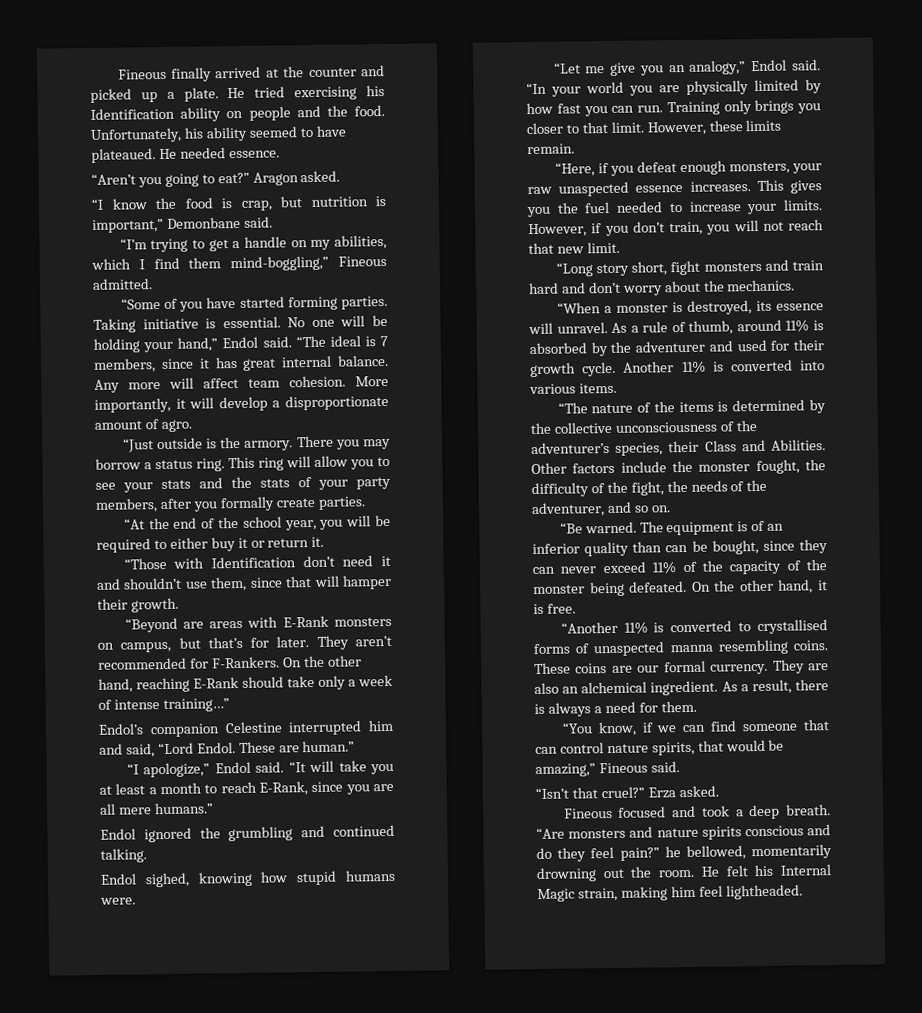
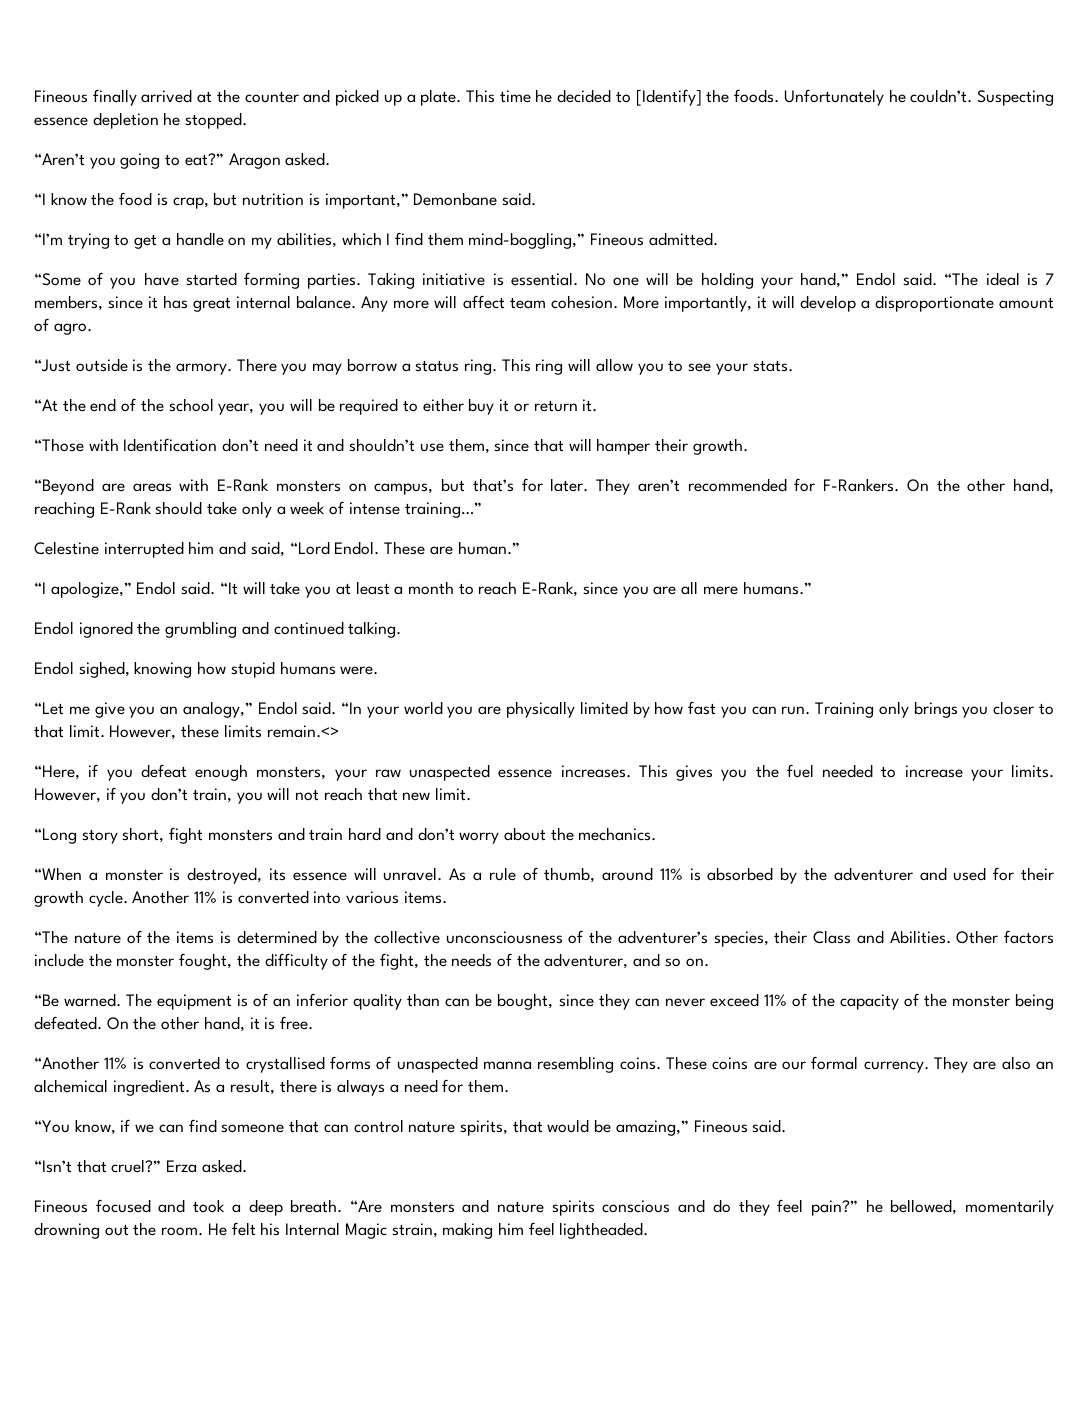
[227,84,385,101] [90,104,385,122] [90,125,347,143] [91,147,280,163] He tried exercising his Identification ability on people and the food. Unfortunately, his ability seemed to have plateaued. He needed essence. -> [466,89,1055,106] [34,112,248,129] This time he decided to [Identify] the foods. Unfortunately he couldn’t. Suspecting essence depletion he stopped.
[161,476,391,490] [95,496,366,513] stats and the stats of your party members, after you formally create parties. -> [752,360,793,372] stats.
[98,723,220,738] Endol’s companion -> (482, 510) none
[527,143,575,155] remain. -> [266,725,339,738] remain.<>

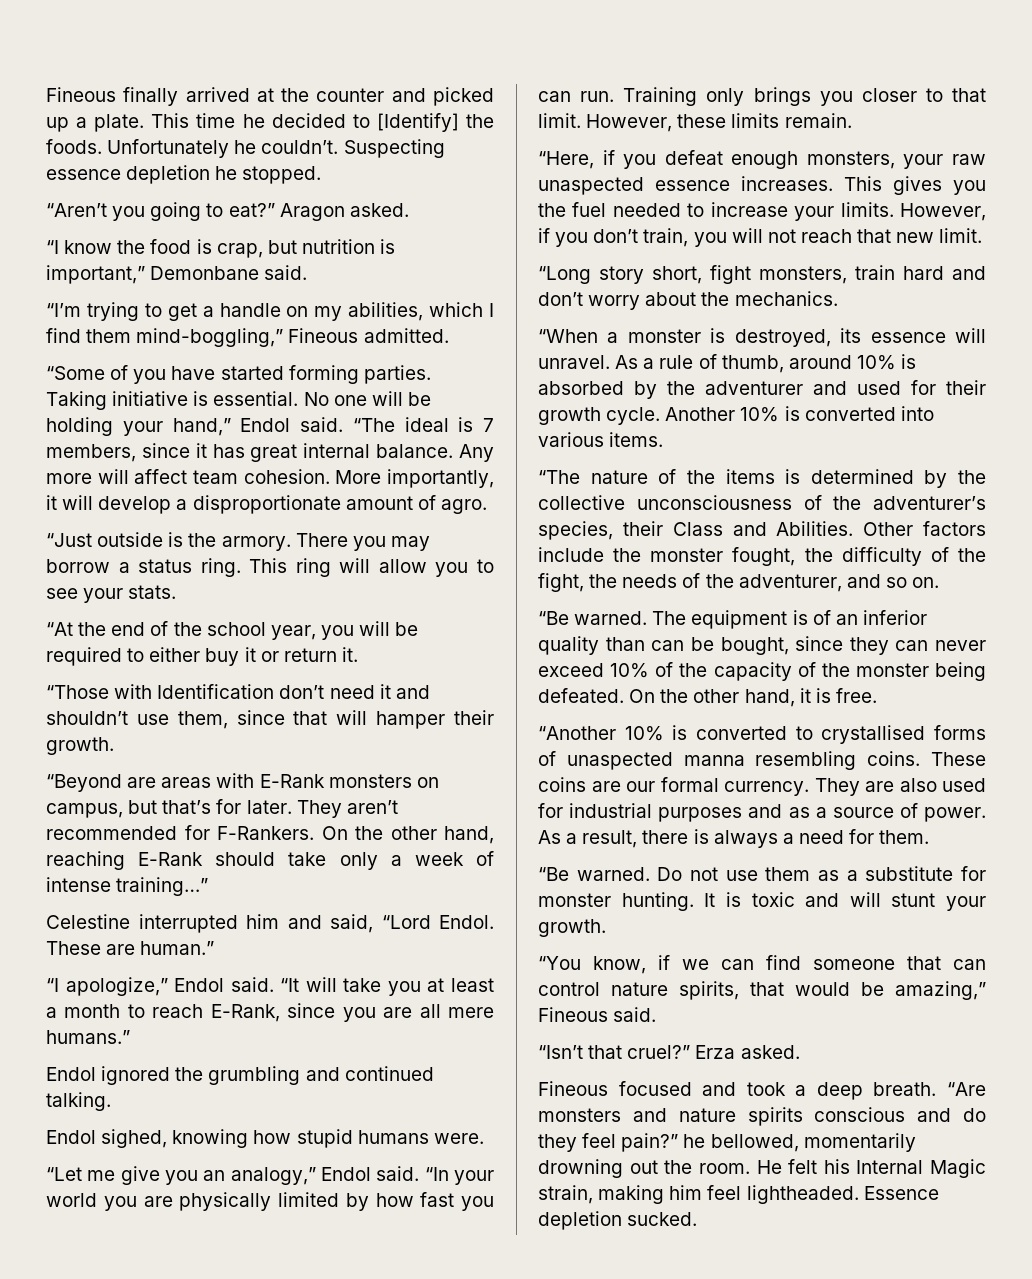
[266,725,339,738] remain.<> -> [784,113,852,128] remain.
[207,827,305,841] monsters and -> [759,266,847,284] monsters,
[659,868,683,880] 11% -> [856,355,896,370] 10%
[194,891,218,903] 11% -> [740,407,780,422] 10%
[763,994,787,1006] 11% -> [610,663,650,678] 10%
[104,1057,128,1069] 11% -> [624,726,664,741] 10%
[1036,1061,1055,1070] [34,1079,190,1096] an alchemical ingredient. -> [942,778,986,792] [538,803,986,822] used for industrial purposes and as a source of power.
(509, 1086) none -> [538,866,986,881] [538,892,986,911] [538,919,606,937] // “Be warned. Do not use them as a substitute for monster hunting. It is toxic and will stunt your growth.
(649, 1230) none -> [863,1186,939,1200] [538,1211,698,1230] Essence depletion sucked.

